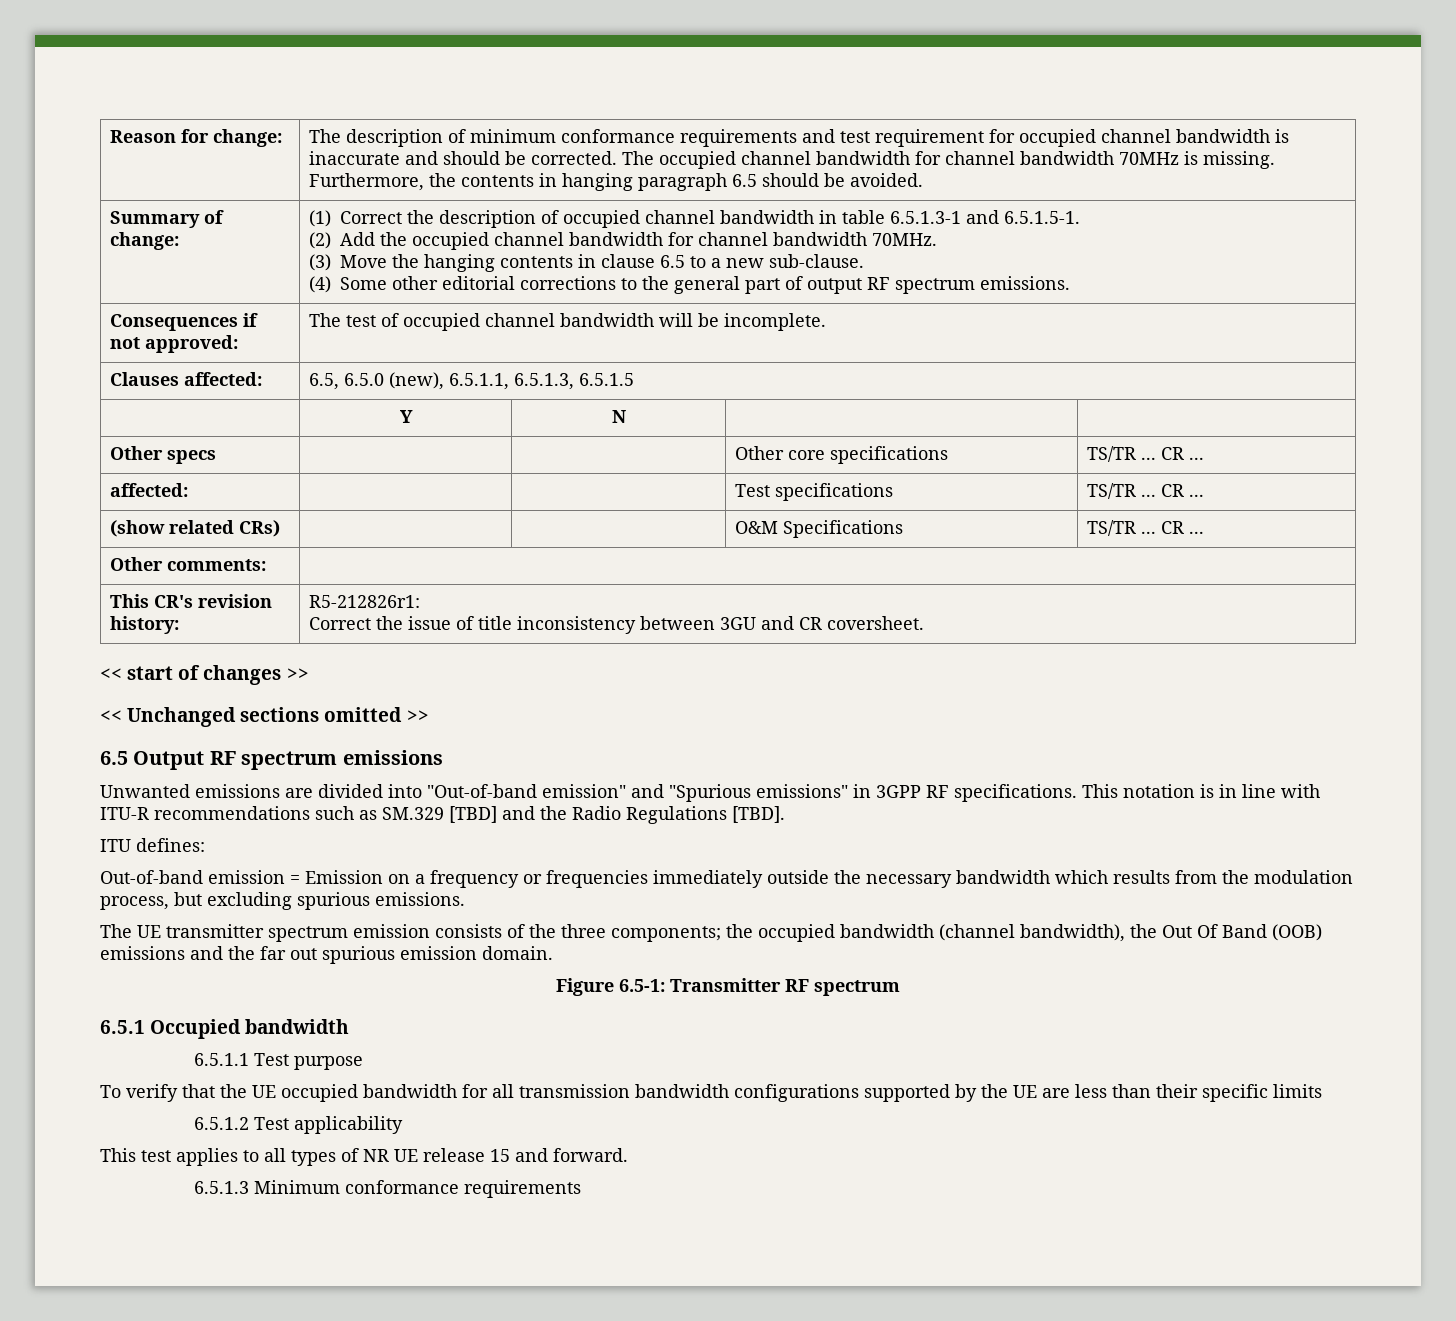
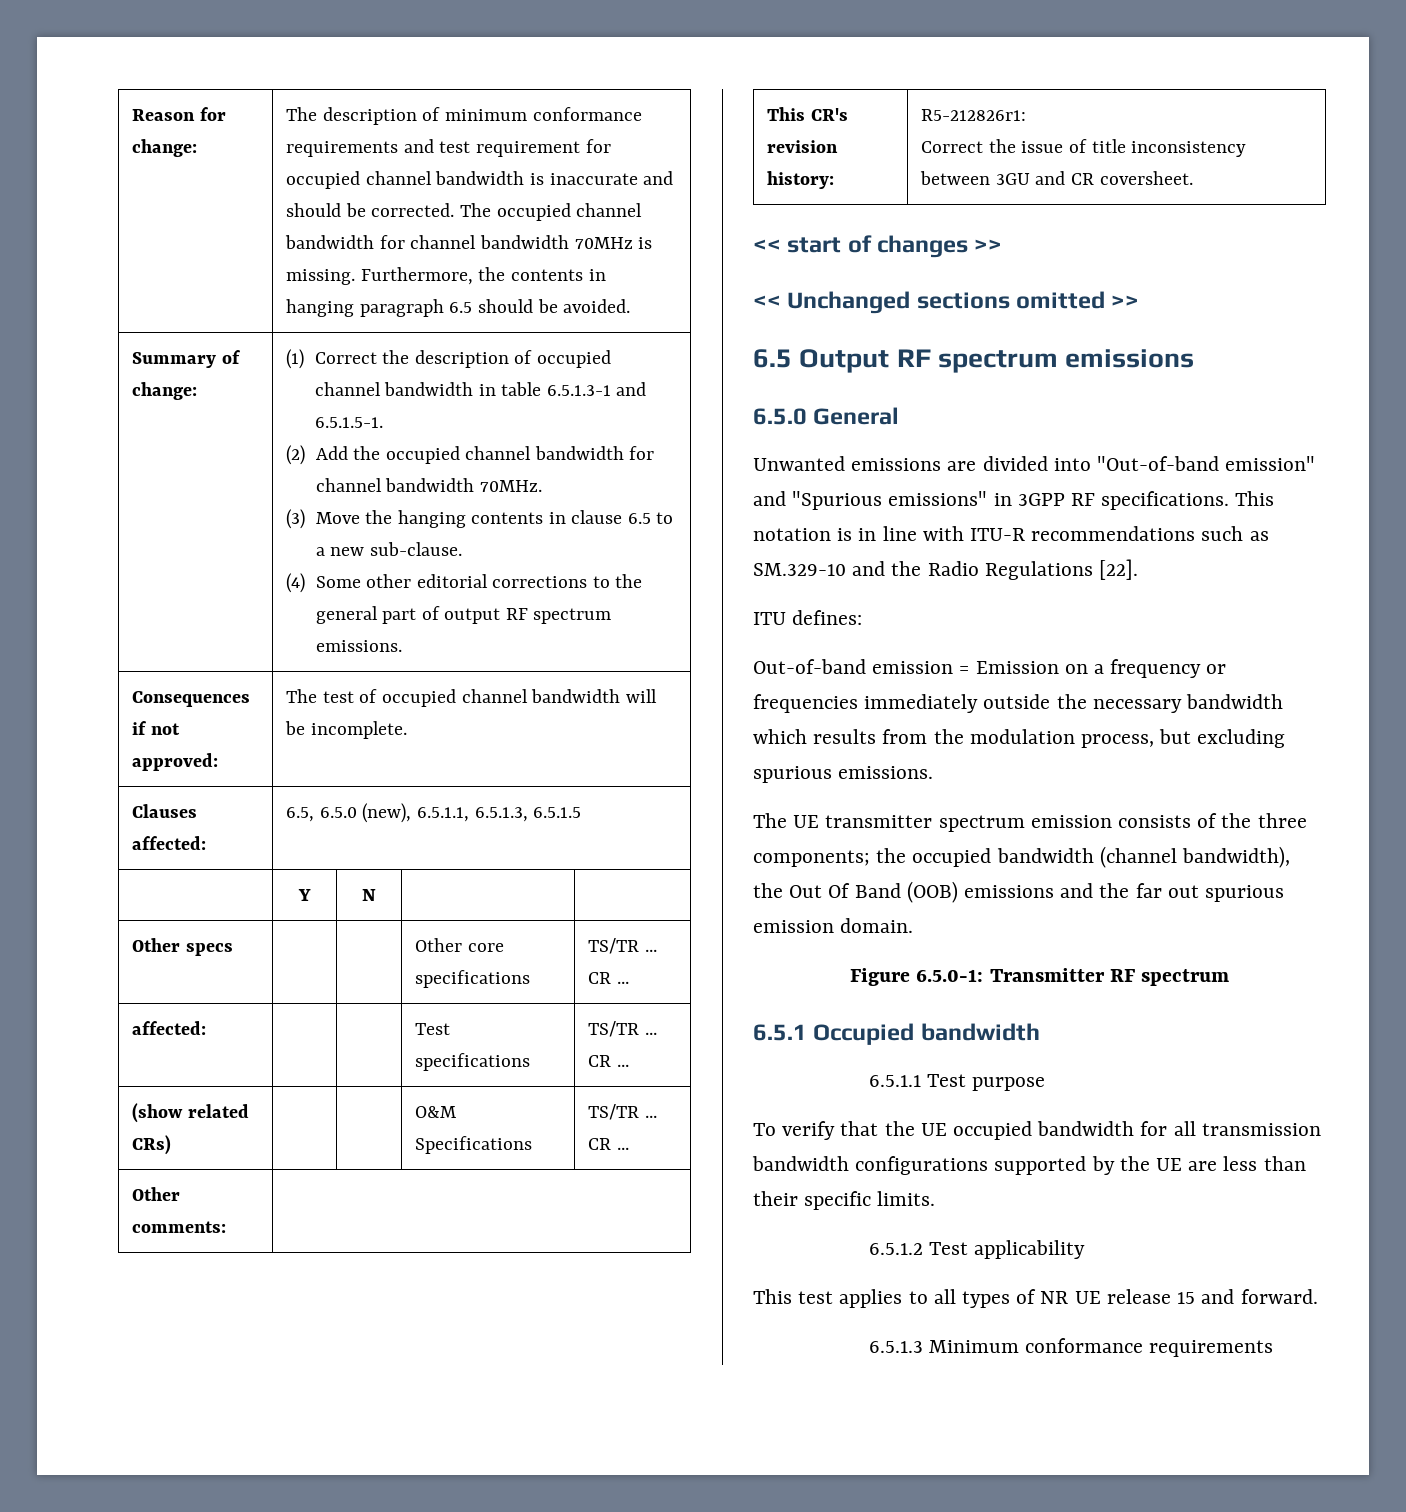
(443, 757) none -> [753,407,900,425] // 6.5.0 General
[382,806,497,823] SM.329 [TBD] -> [753,563,846,576] SM.329-10
[732,806,785,823] [TBD]. -> [1099,559,1139,580] [22].
[619,979,665,992] 6.5-1: -> [916,969,984,982] 6.5.0-1:
[1273,1084,1322,1098] limits -> [877,1191,936,1206] limits.

